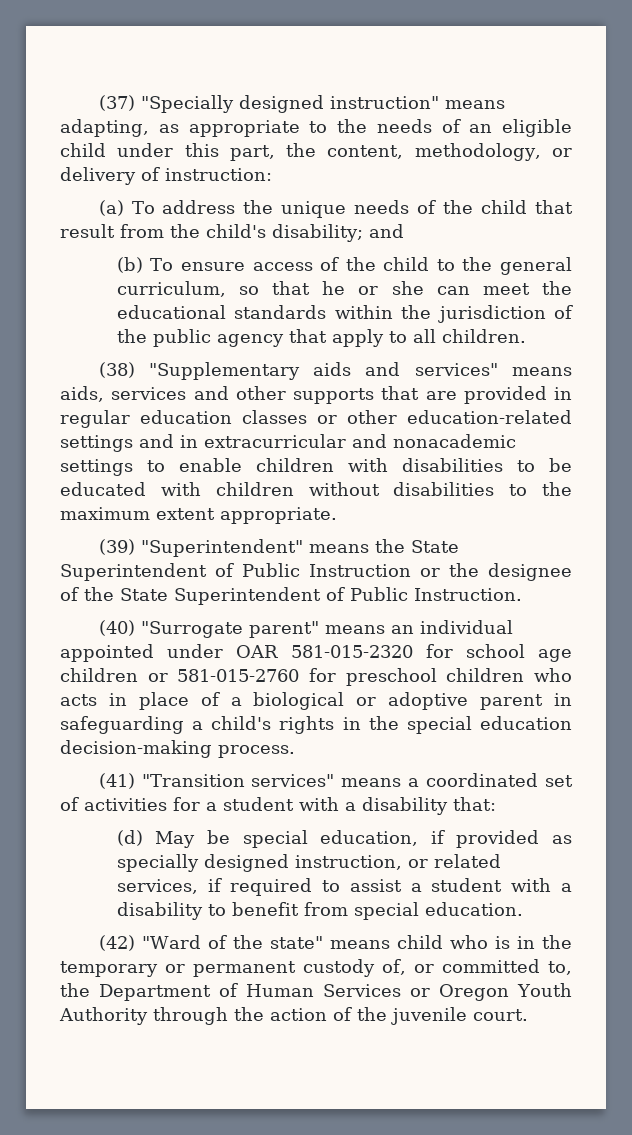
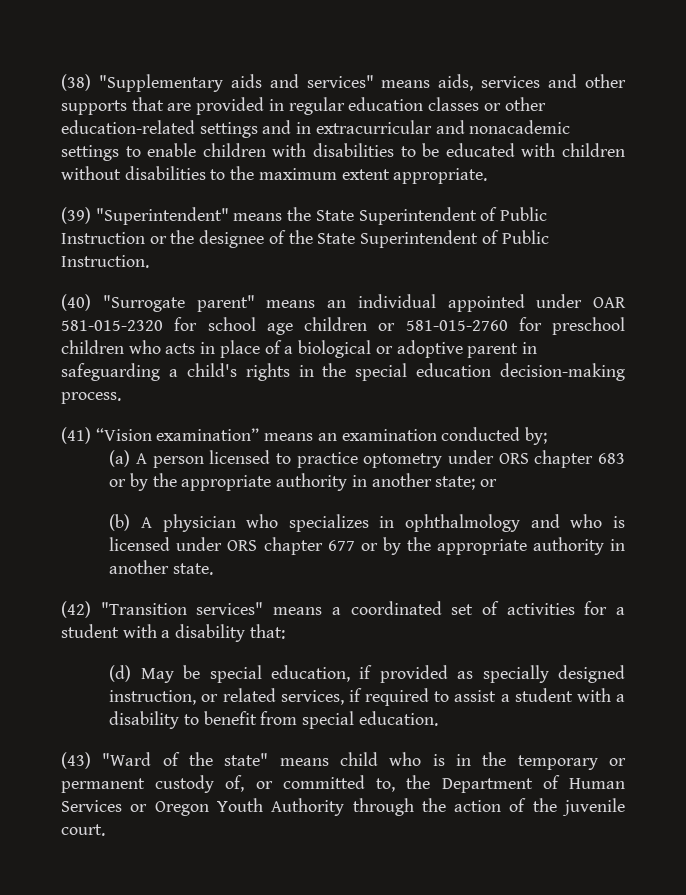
[98,95,505,113] [60,119,572,137] [60,143,572,161] [60,167,272,185] [98,200,573,218] [60,224,404,242] [116,257,572,275] [116,281,572,297] [116,305,574,323] [116,329,526,347] (37) "Specially designed instruction" means adapting, as appropriate to the needs of an eligible child under this part, the content, methodology, or delivery of instruction: // (a) To address the unique needs of the child that result from the child's disability; and // (b) To ensure access of the child to the general curriculum, so that he or she can meet the educational standards within the jurisdiction of the public agency that apply to all children. // -> (61, 82) none
(135, 781) none -> [95,427,548,445] [109,450,625,468] [109,473,498,491] [109,514,625,532] [109,537,626,555] [109,560,214,575] [61,601,91,618] “Vision examination” means an examination conducted by; // (a) A person licensed to practice optometry under ORS chapter 683 or by the appropriate authority in another state; or // (b) A physician who specializes in ophthalmology and who is licensed under ORS chapter 677 or by the appropriate authority in another state. // (42)
[98,935,135,951] (42) -> [61,752,91,769] (43)

